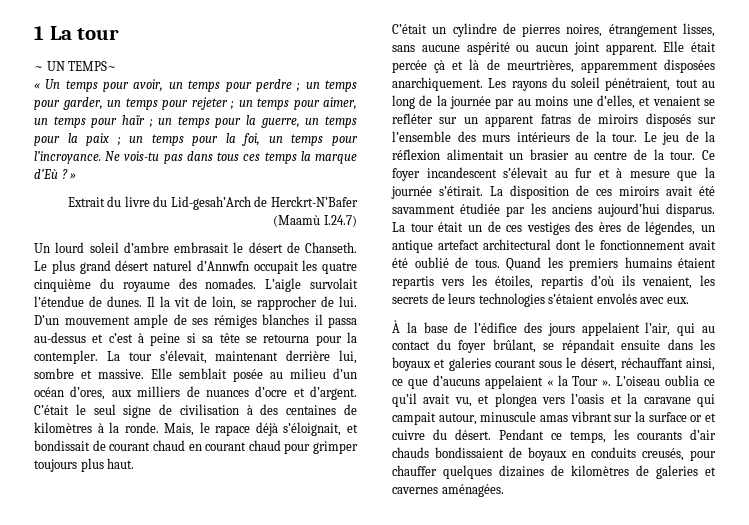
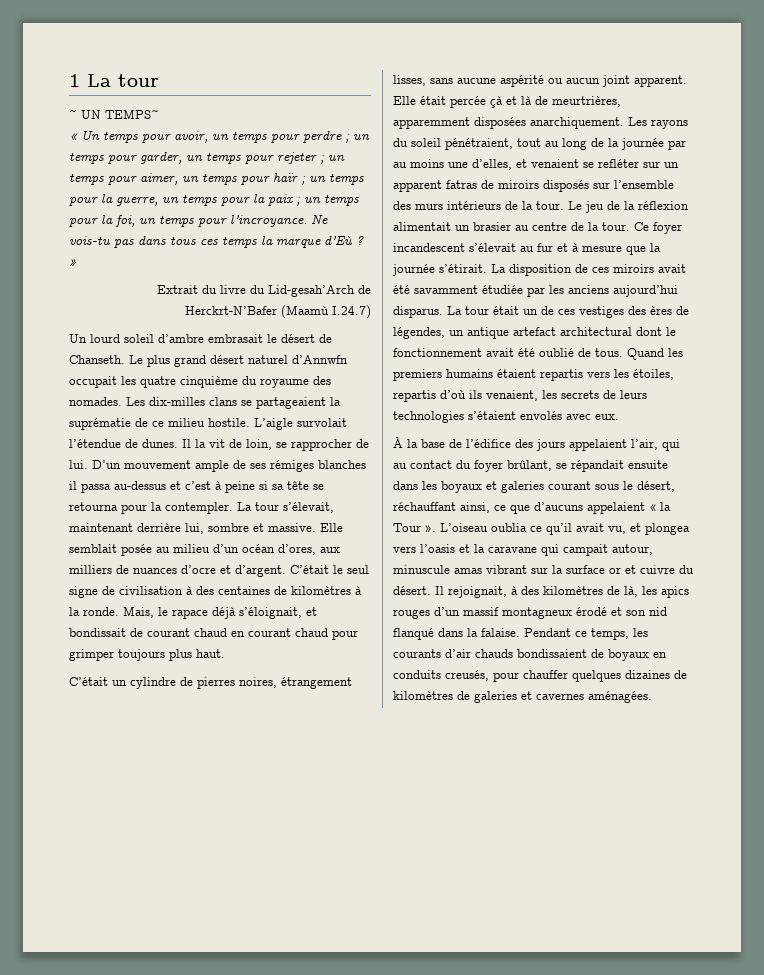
(257, 283) none -> [126,397,341,409] [69,418,250,430] Les dix-milles clans se partageaient la suprématie de ce milieu hostile.
(491, 434) none -> [435,586,689,598] [393,607,667,619] [393,628,520,640] Il rejoignait, à des kilomètres de là, les apics rouges d’un massif montagneux érodé et son nid flanqué dans la falaise.

